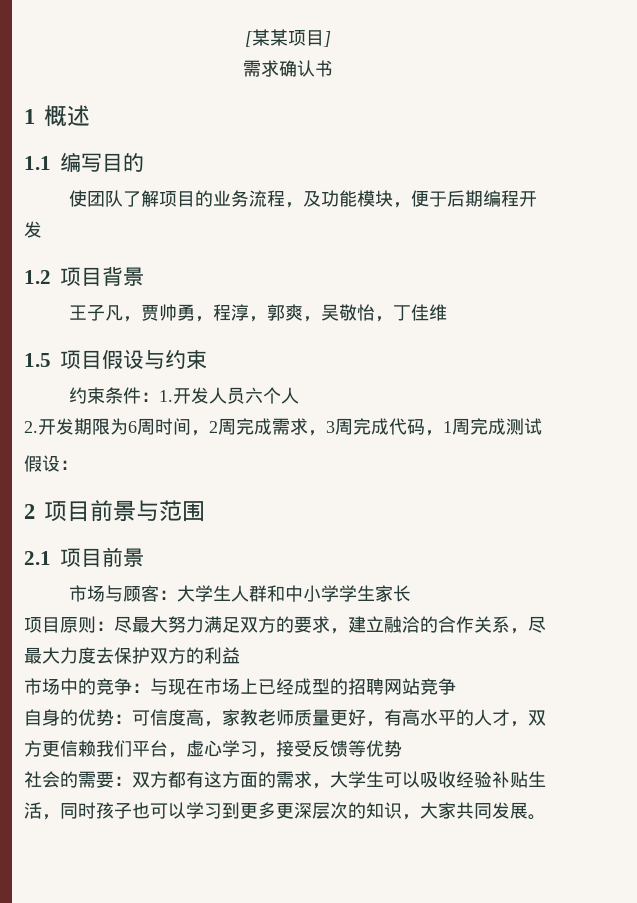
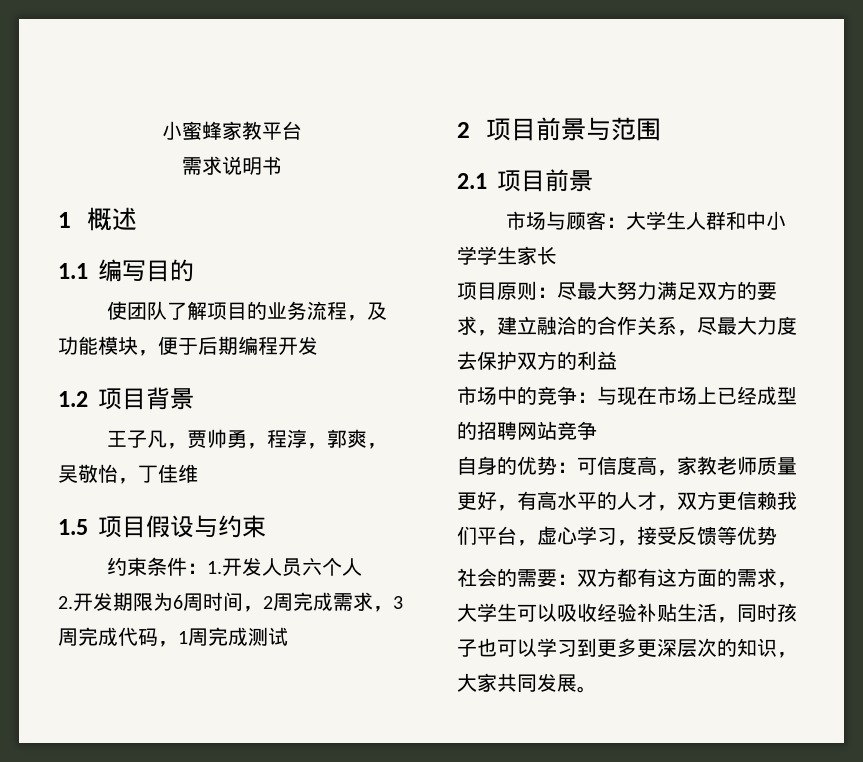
[244,29,331,47] [242,60,315,77] [某某项目] // 需求确认 -> [162,121,302,140] [182,156,262,175] 小蜜蜂家教平台 // 需求说明
[24,455,78,472] // 假设： -> (288, 636) none

